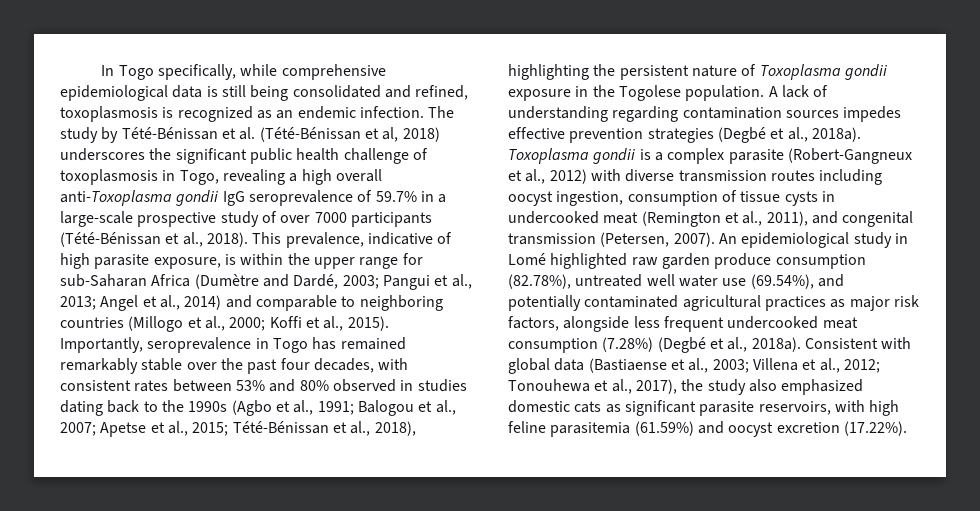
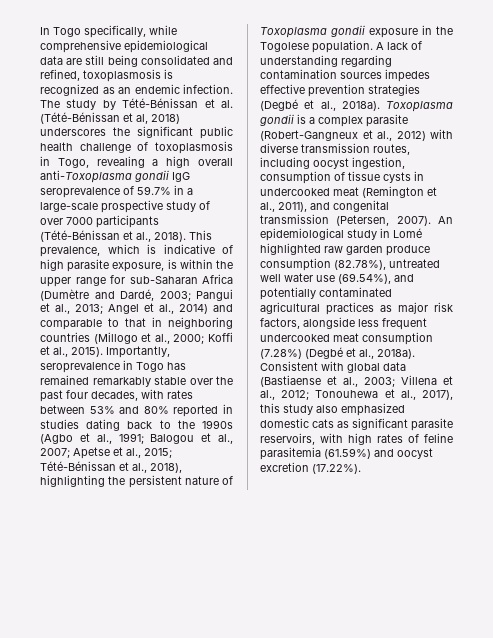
[206,86,218,97] is -> [66,58,83,65] are
(364, 240) none -> [107,244,156,254] which is
(356, 301) none -> [125,317,162,327] that in
[60,380,131,391] consistent -> (164, 394) none
[332,379,396,392] observed -> [173,405,219,417] reported
[770,170,815,181] routes -> [373,144,410,155] routes,
[681,379,704,391] the -> [260,403,280,413] this
(900, 408) none -> [377,434,419,443] rates of

